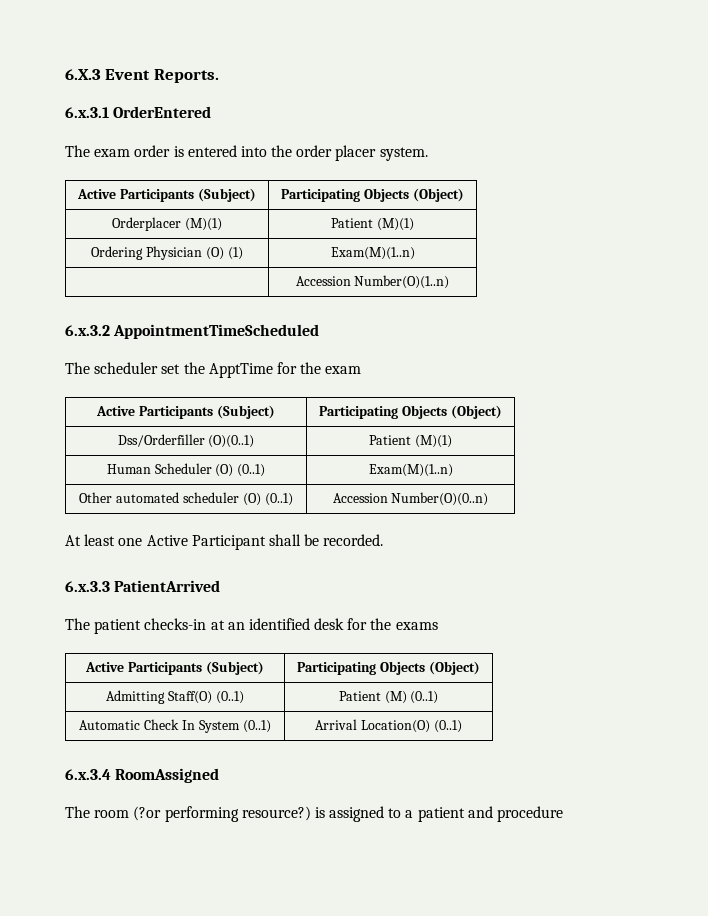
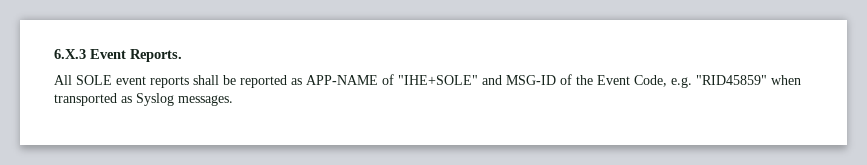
[65,106,212,118] [65,145,428,161] [77,188,256,202] [281,188,464,202] [112,217,222,231] [331,218,414,231] [91,246,243,260] [330,247,415,260] [295,275,450,289] [65,324,320,339] [65,362,362,378] [96,405,275,419] [319,405,502,419] [117,434,255,448] [369,435,452,448] [106,463,266,477] [368,464,453,477] [79,492,293,506] [332,492,489,506] [65,534,384,550] [65,580,221,592] [65,618,438,634] [85,661,264,675] [297,661,480,675] [106,690,244,704] [338,691,439,704] [79,719,271,733] [315,719,462,733] [65,768,220,783] [65,806,564,822] 6.x.3.1 OrderEntered // The exam order is entered into the order placer system. // Active Participants (Subject) | Participating Objects (Object) // Orderplacer (M)(1) | Patient (M)(1) // Ordering Physician (O) (1) | Exam(M)(1..n) // | Accession Number(O)(1..n) // 6.x.3.2 AppointmentTimeScheduled // The scheduler set the ApptTime for the exam // Active Participants (Subject) | Participating Objects (Object) // Dss/Orderfiller (O)(0..1) | Patient (M)(1) // Human Scheduler (O) (0..1) | Exam(M)(1..n) // Other automated scheduler (O) (0..1) | Accession Number(O)(0..n) // At least one Active Participant shall be recorded. // 6.x.3.3 PatientArrived // The patient checks-in at an identified desk for the exams // Active Participants (Subject) | Participating Objects (Object) // Admitting Staff(O) (0..1) | Patient (M) (0..1) // Automatic Check In System (0..1) | Arrival Location(O) (0..1) // 6.x.3.4 RoomAssigned // The room (?or performing resource?) is assigned to a patient and procedure -> [54,74,801,88] [54,93,233,106] All SOLE event reports shall be reported as APP-NAME of "IHE+SOLE" and MSG-ID of the Event Code, e.g. "RID45859" when transported as Syslog messages.

